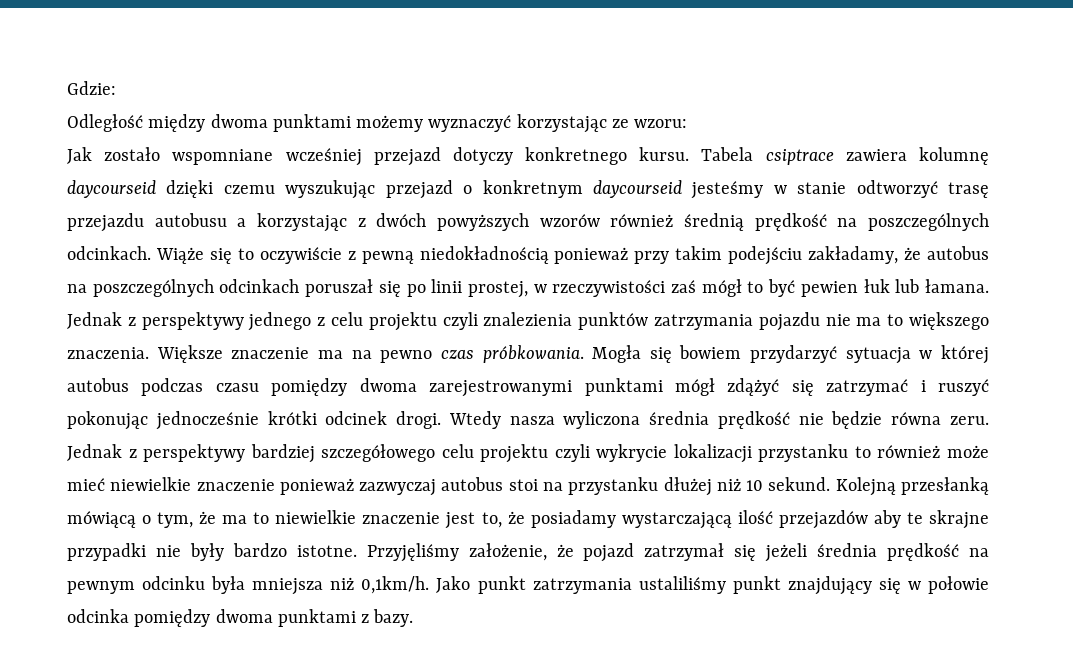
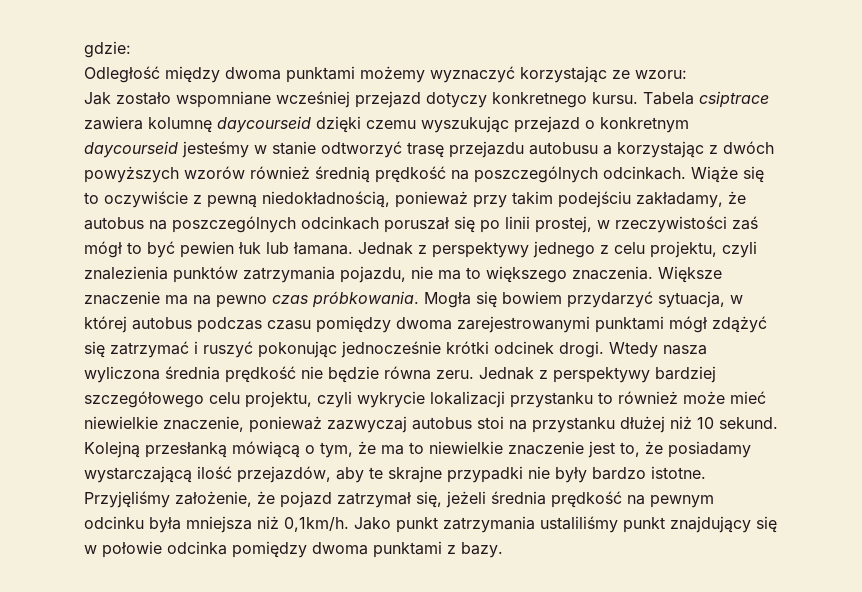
[67,81,116,95] Gdzie: -> [84,41,131,58] gdzie:
[419,246,549,264] niedokładnością -> [262,191,390,208] niedokładnością,
[368,312,437,331] projektu -> [650,241,717,258] projektu,
[758,312,820,331] pojazdu -> [340,266,406,283] pojazdu,
[845,347,911,364] sytuacja -> [658,291,725,308] sytuacja,
[480,444,549,463] projektu -> [245,391,312,408] projektu,
[196,479,275,491] znaczenie -> [163,416,244,432] znaczenie,
[778,510,868,529] przejazdów -> [237,466,331,483] przejazdów,
[734,545,757,561] się -> [416,491,442,508] się,

